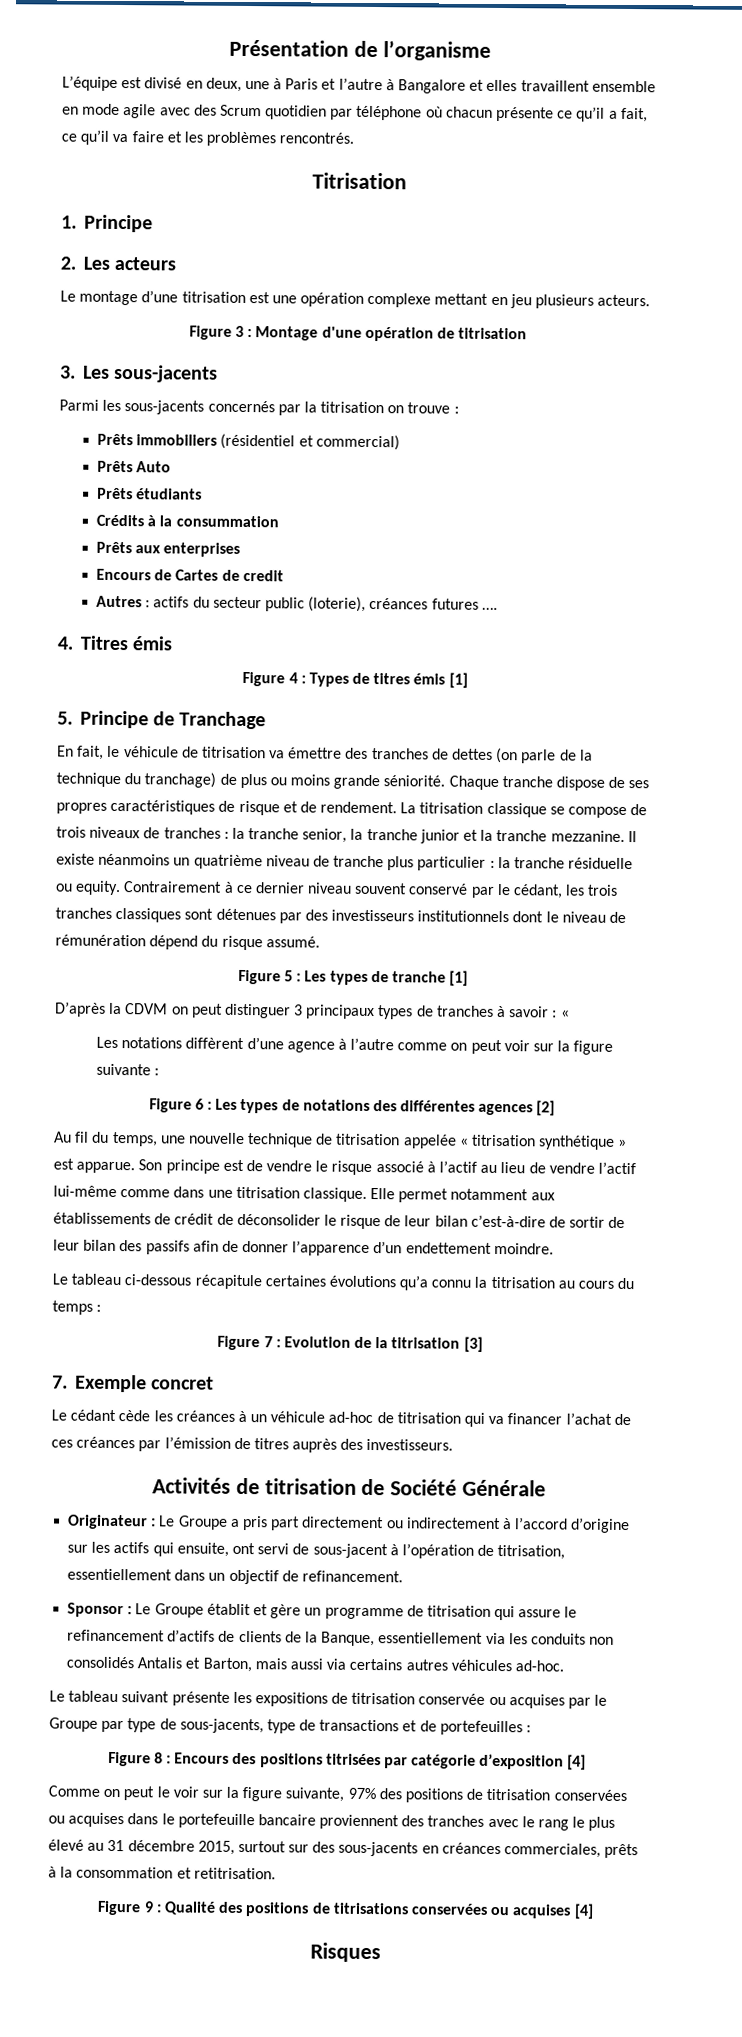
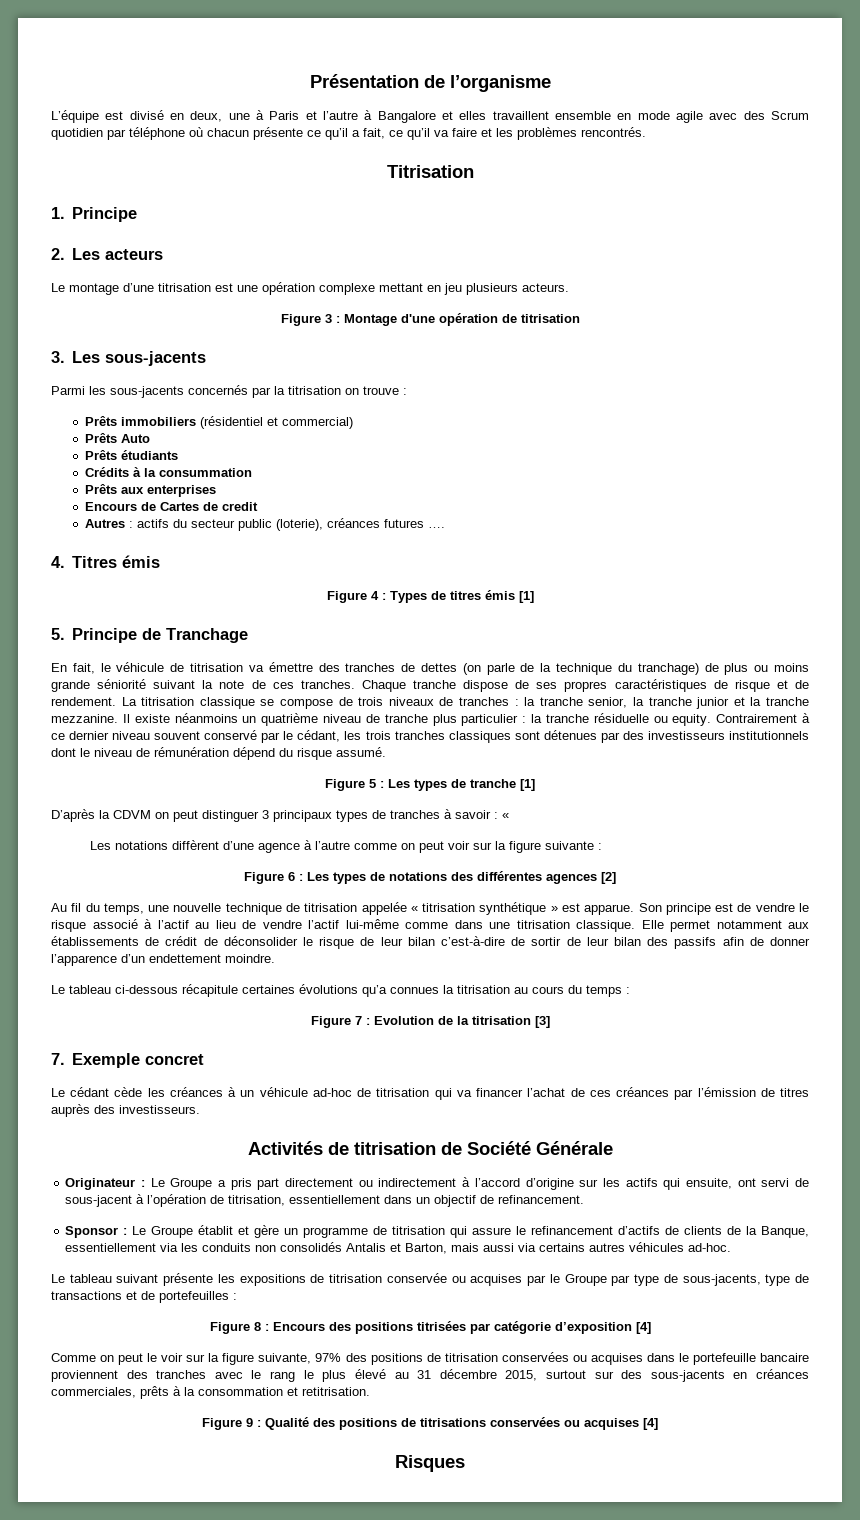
[383,775,446,787] séniorité. -> [97,679,355,689] séniorité suivant la note de ces tranches.
[431,1279,472,1288] connu -> [390,987,439,994] connues

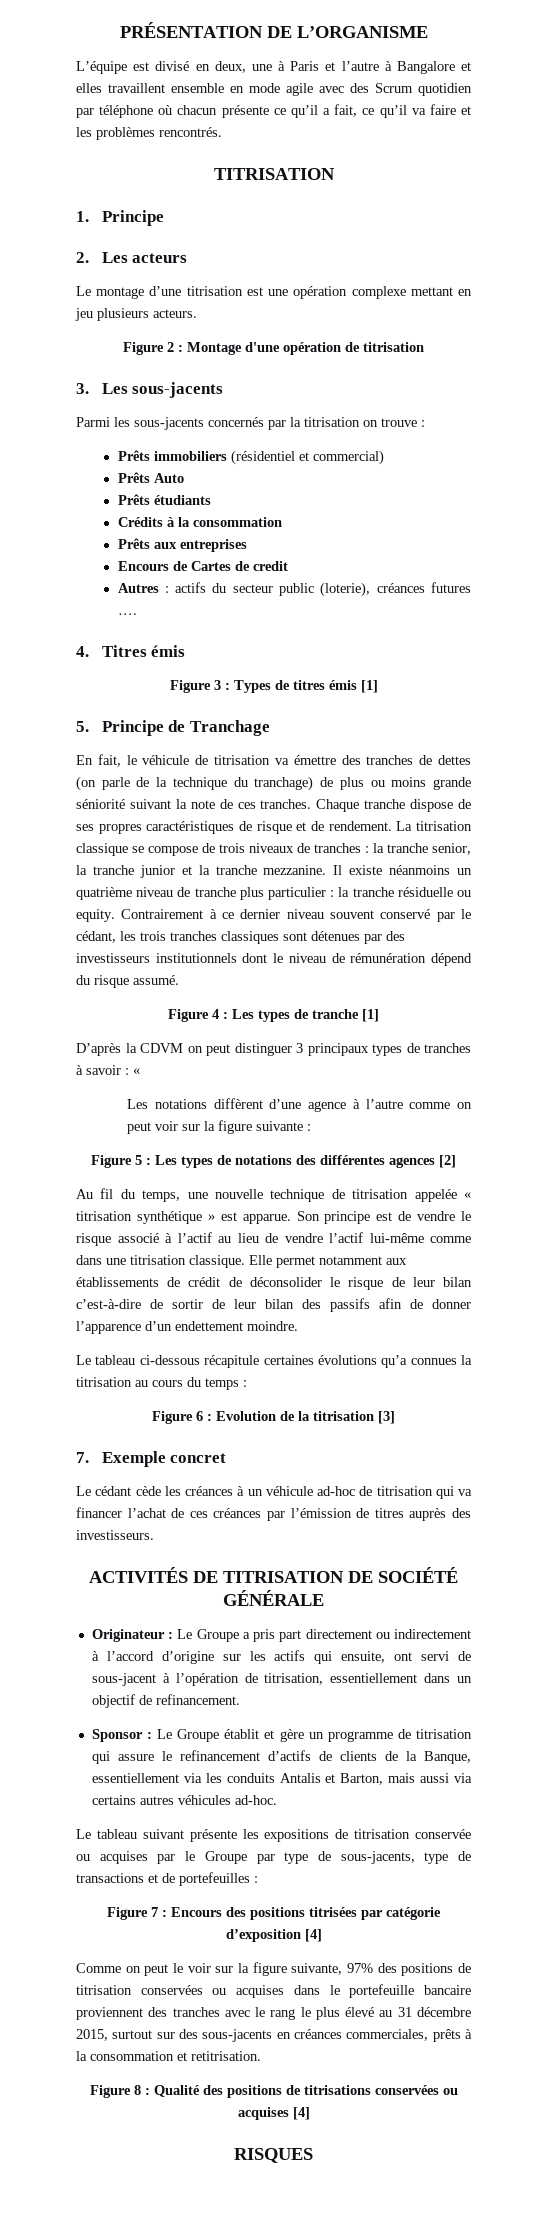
[309,74,551,92] Présentation de l’organisme -> [119,22,428,38] PRÉSENTATION DE L’ORGANISME
[386,165,474,178] Titrisation -> [213,168,335,180] TITRISATION
[324,314,332,323] 3 -> [167,342,174,352] 2
[158,468,252,477] consummation -> [192,517,282,527] consommation
[146,485,216,497] enterprises -> [179,539,247,552] entreprises
[370,591,379,600] 4 -> [213,680,221,690] 3
[369,779,376,788] 5 -> [212,1009,219,1019] 4
[288,872,295,881] 6 -> [135,1155,142,1165] 5
[354,1016,362,1025] 7 -> [196,1411,203,1421] 6
[247,1141,613,1155] Activités de titrisation de Société Générale -> [89,1567,458,1583] [223,1590,324,1606] ACTIVITÉS DE TITRISATION DE SOCIÉTÉ GÉNÉRALE
[255,1242,343,1252] non consolidés -> (275, 1778) none
[253,1322,261,1331] 8 -> [151,1907,158,1917] 7
[246,1418,253,1427] 9 -> [133,2085,141,2095] 8
[395,1455,465,1472] Risques -> [234,2148,313,2163] RISQUES

